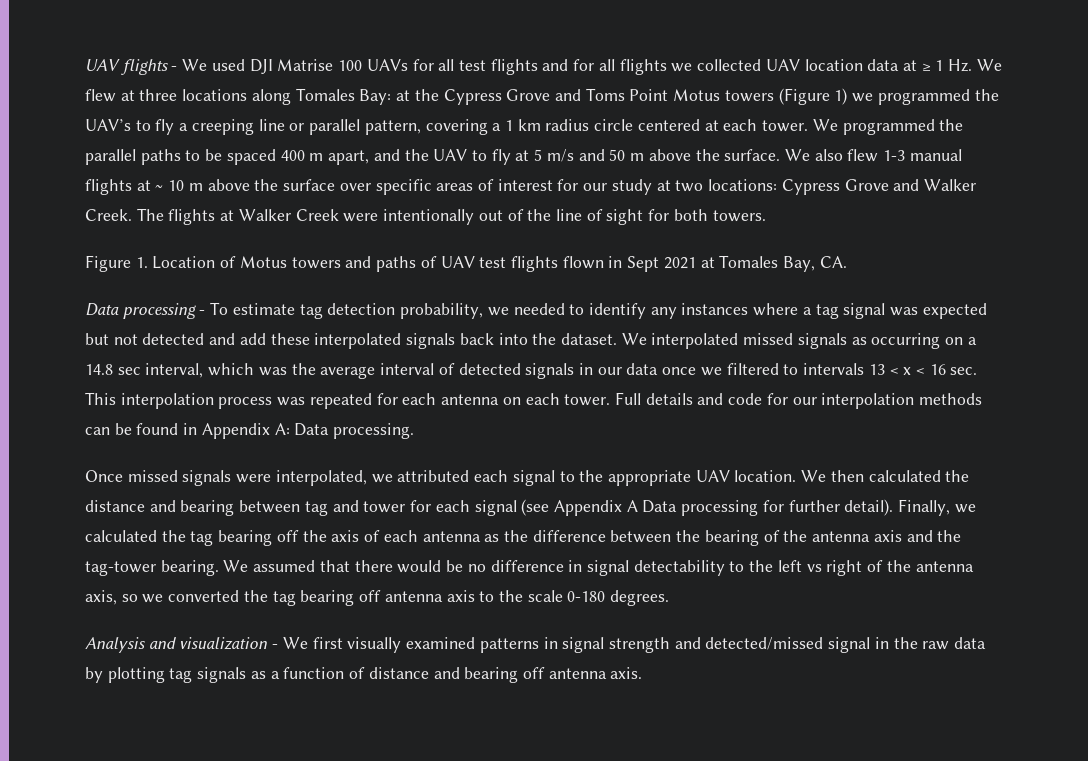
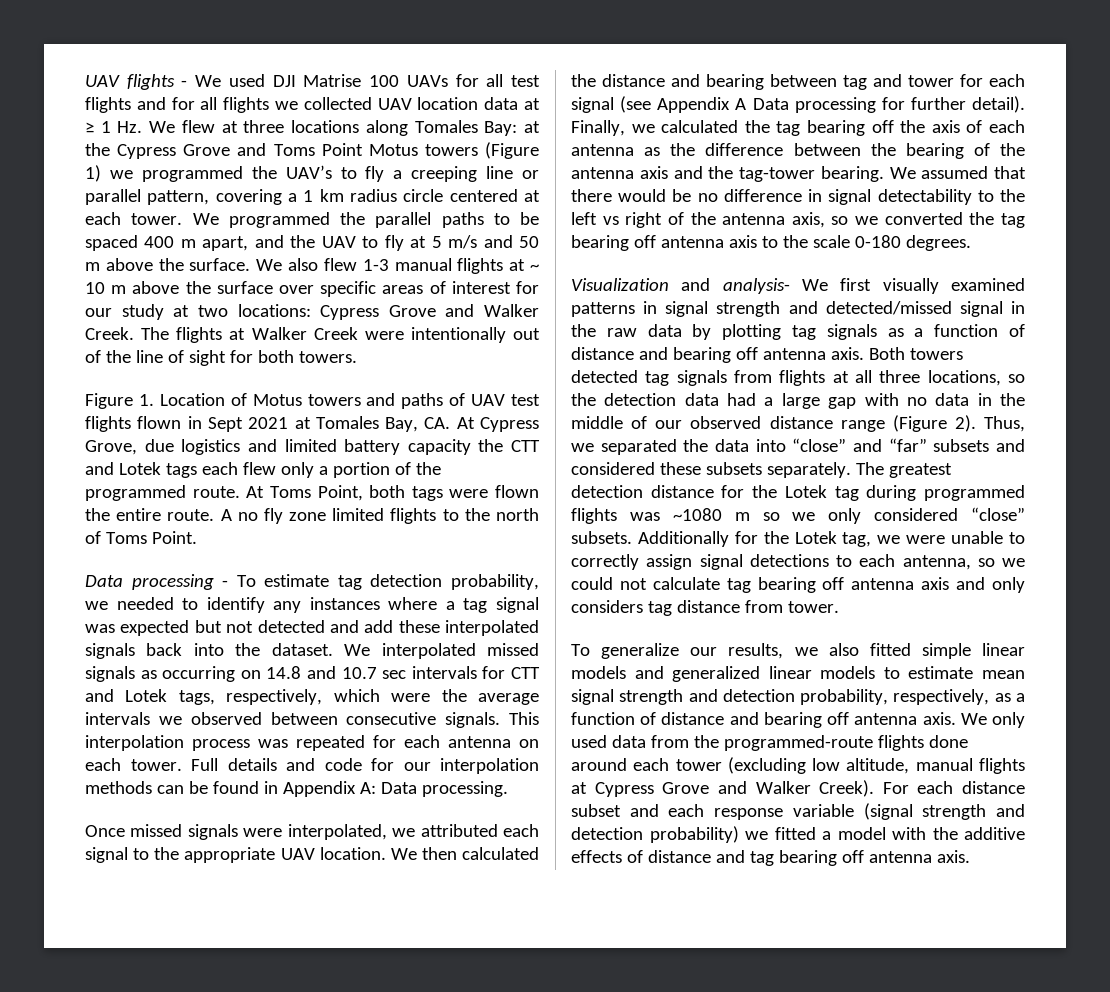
(847, 262) none -> [456,417,539,432] [85,439,540,455] [85,462,441,478] [85,485,539,501] [85,508,539,524] [85,531,197,544] At Cypress Grove, due logistics and limited battery capacity the CTT and Lotek tags each flew only a portion of the programmed route. At Toms Point, both tags were flown the entire route. A no fly zone limited flights to the north of Toms Point.
[967,337,977,345] [85,363,978,379] a 14.8 sec interval, which was the average interval of detected signals in our data once we filtered to intervals 13 < x < 16 sec. -> [266,666,540,679] [85,689,540,705] [85,712,501,728] 14.8 and 10.7 sec intervals for CTT and Lotek tags, respectively, which were the average intervals we observed between consecutive signals.
[85,637,279,653] Analysis and visualization - -> [571,278,790,294] Visualization and analysis-
(643, 673) none -> [868,347,963,360] [571,370,1025,386] [571,393,1025,409] [571,415,1025,432] [571,438,1025,455] [571,462,952,478] [571,485,1025,501] [571,507,1025,524] [571,531,1025,547] [571,554,1025,570] [571,577,1025,593] [571,600,839,616] [571,643,1025,659] [571,666,1025,682] [571,689,1025,705] [571,712,1025,728] [571,735,968,751] [571,757,1025,774] [571,780,1025,797] [571,803,1025,820] [571,826,1025,843] [571,850,970,866] Both towers detected tag signals from flights at all three locations, so the detection data had a large gap with no data in the middle of our observed distance range (Figure 2). Thus, we separated the data into “close” and “far” subsets and considered these subsets separately. The greatest detection distance for the Lotek tag during programmed flights was ~1080 m so we only considered “close” subsets. Additionally for the Lotek tag, we were unable to correctly assign signal detections to each antenna, so we could not calculate tag bearing off antenna axis and only considers tag distance from tower. // To generalize our results, we also fitted simple linear models and generalized linear models to estimate mean signal strength and detection probability, respectively, as a function of distance and bearing off antenna axis. We only used data from the programmed-route flights done around each tower (excluding low altitude, manual flights at Cypress Grove and Walker Creek). For each distance subset and each response variable (signal strength and detection probability) we fitted a model with the additive effects of distance and tag bearing off antenna axis.

